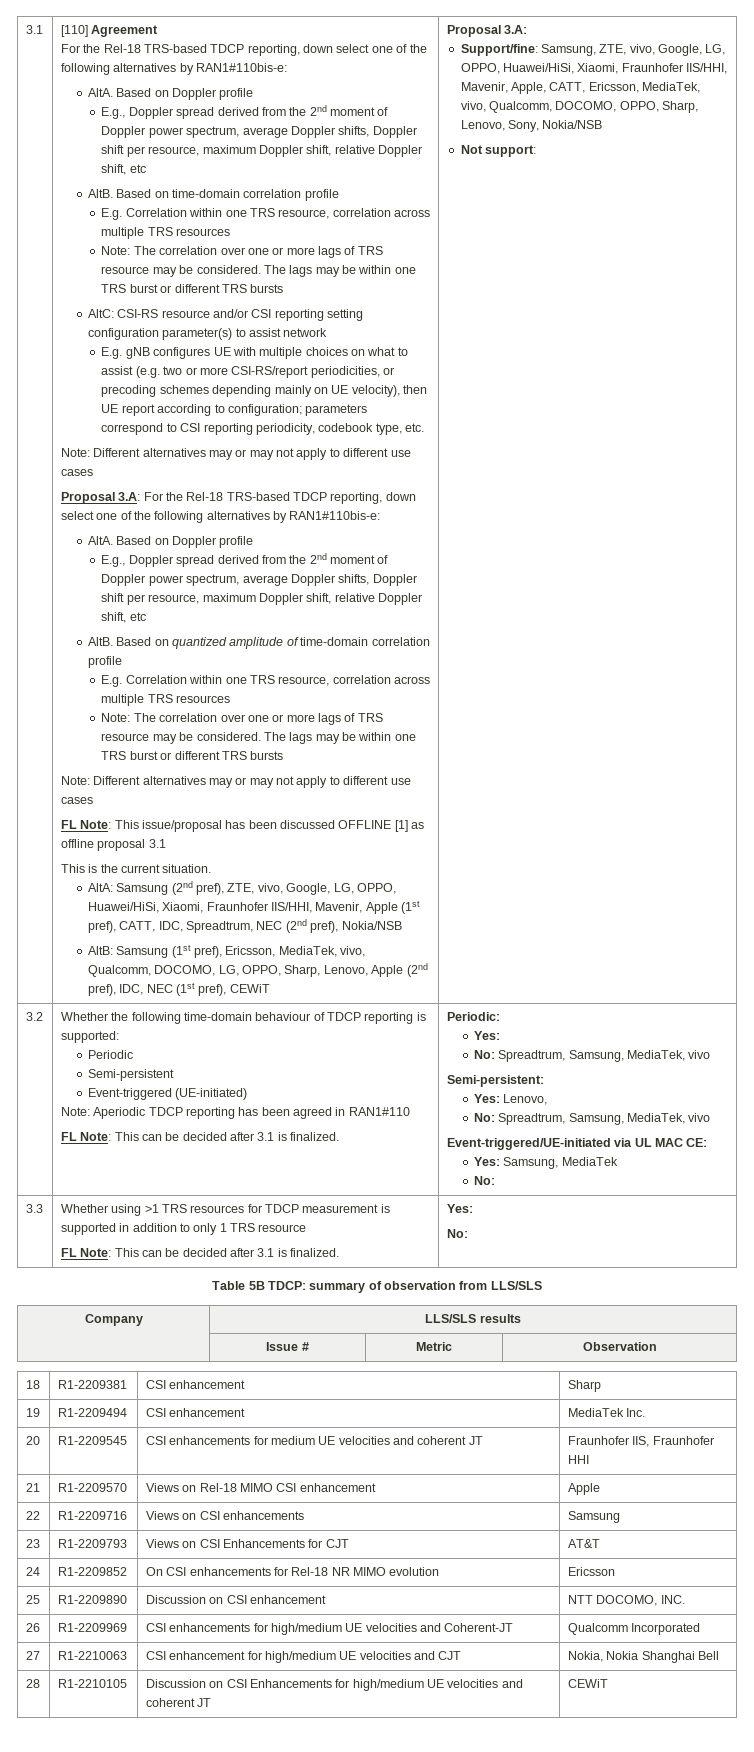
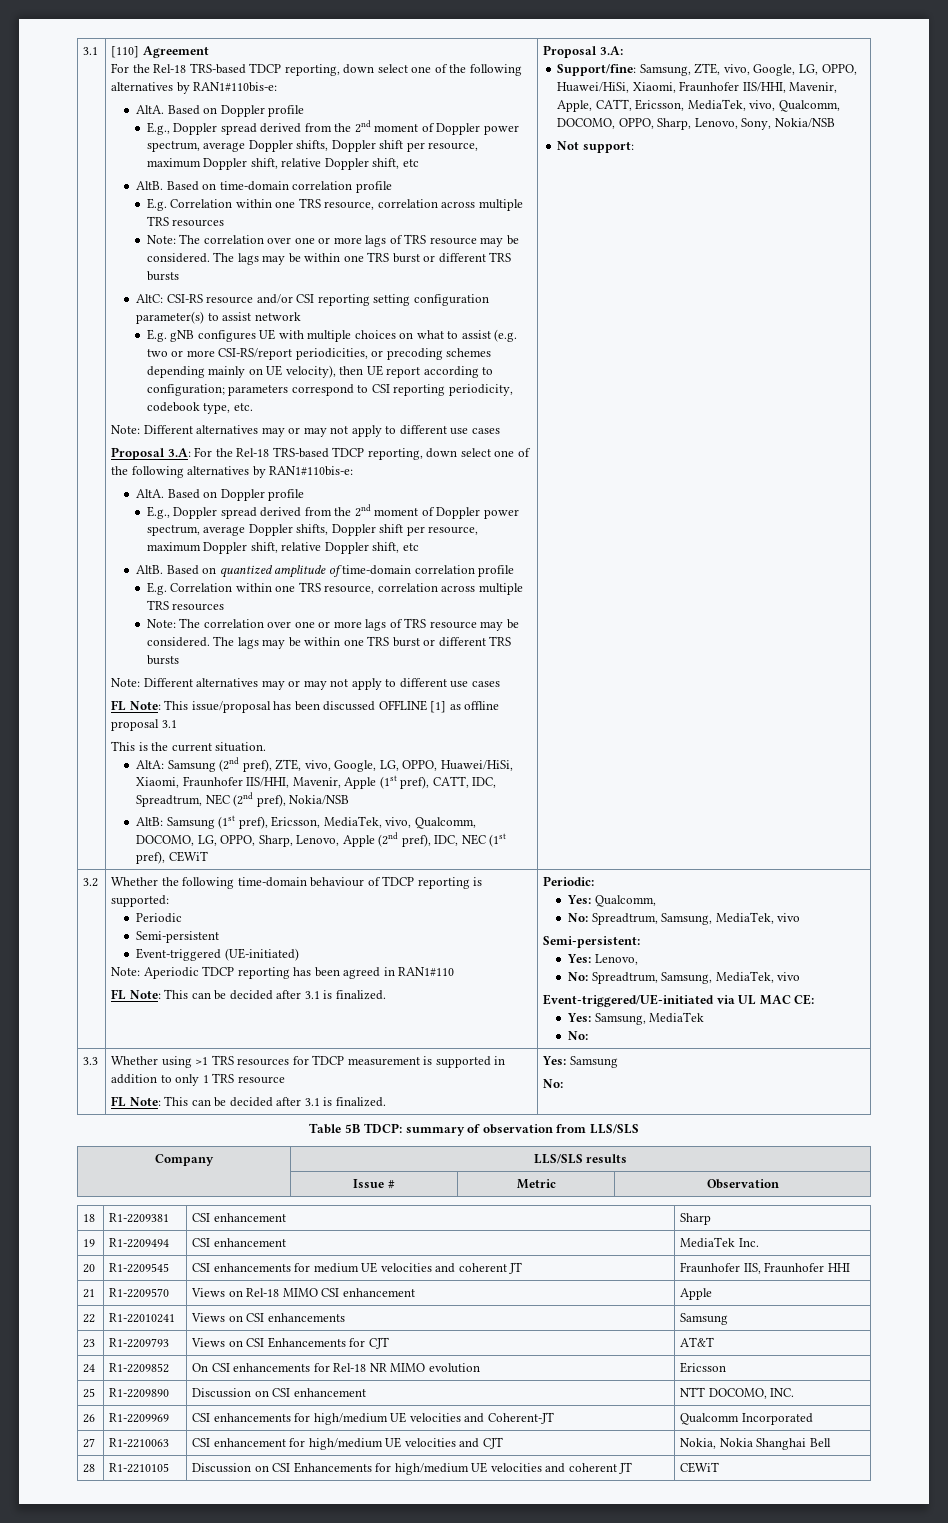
(500, 1035) none -> [594,895,656,907] Qualcomm,
(473, 1208) none -> [569,1056,618,1068] Samsung
[57,1511,127,1520] R1-2209716 -> [109,1313,176,1323] R1-22010241

